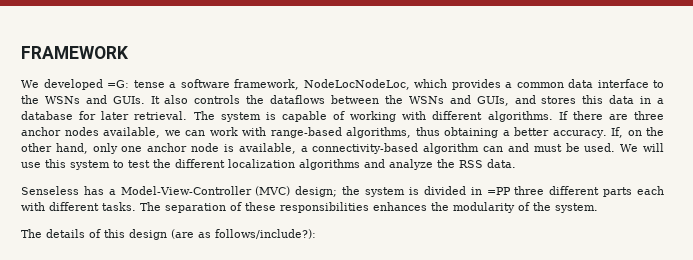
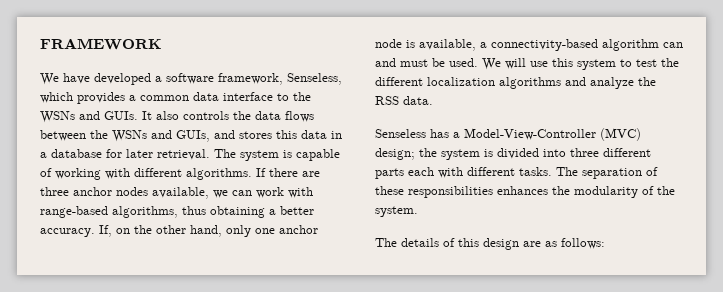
[43,79,165,90] developed =G: tense -> [63,73,151,85] have developed
[303,79,410,90] NodeLocNodeLoc, -> [287,73,342,85] Senseless,
[270,95,326,104] dataflows -> [255,111,314,122] data flows
[470,187,511,195] in =PP -> [543,149,566,157] into
[171,229,316,239] (are as follows/include?): -> [523,238,605,249] are as follows:

